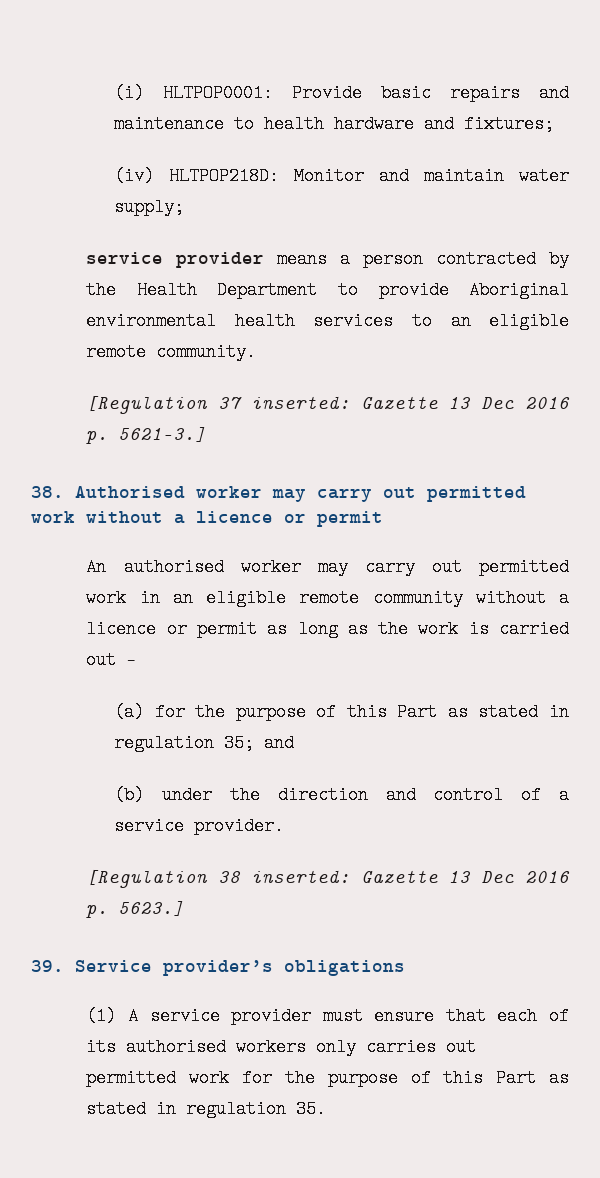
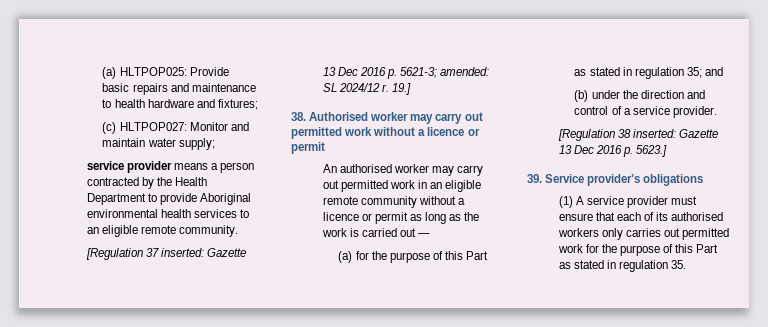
[114,84,274,102] (i) HLTPOP0001: -> [102,67,187,79] (a) HLTPOP025:
[114,167,280,185] (iv) HLTPOP218D: -> [102,122,187,134] (c) HLTPOP027:
[118,427,207,442] 5621-3.] -> [400,67,490,78] [322,83,411,95] 5621-3; amended: SL 2024/12 r. 19.]

